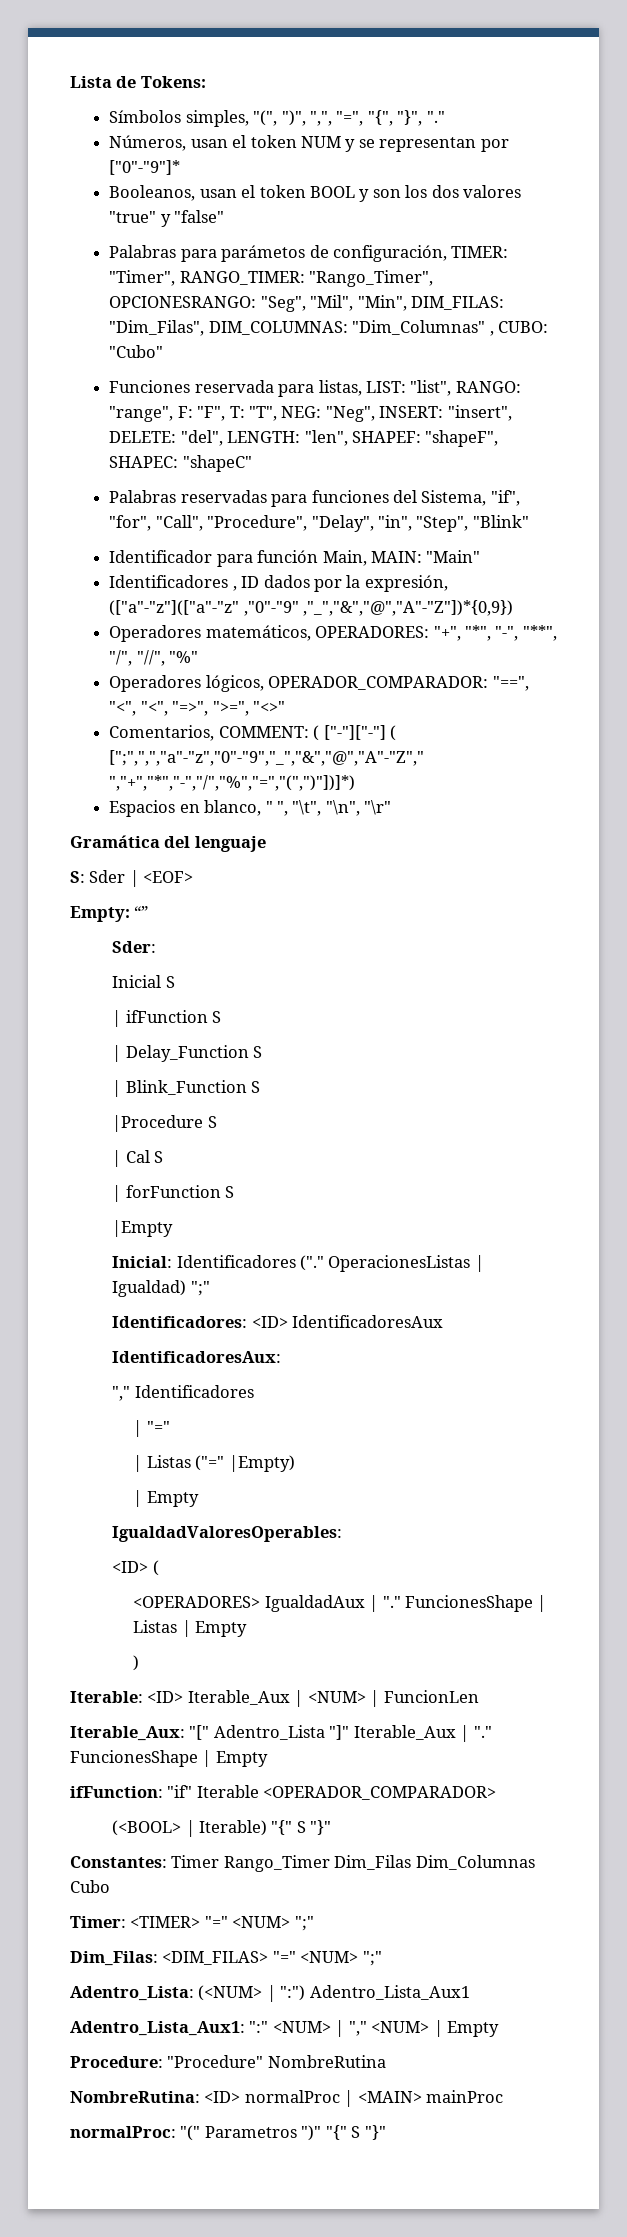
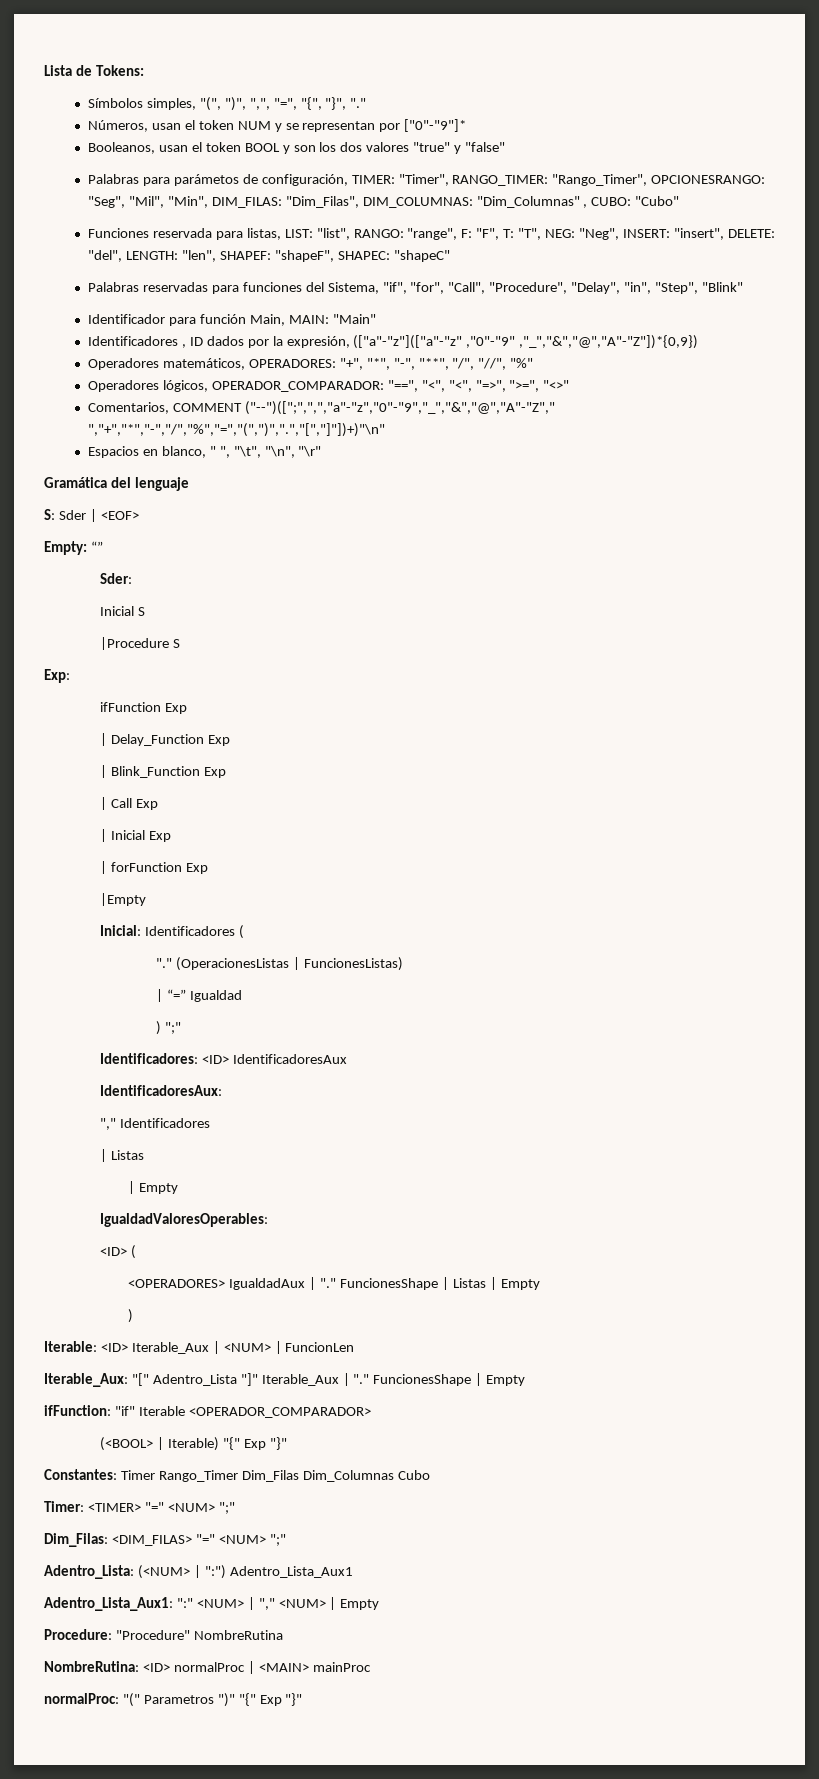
[218,725,397,741] [109,750,425,766] [109,775,356,791] COMMENT: ( ["-"]["-"] ( [";",",","a"-"z","0"-"9","_","&","@","A"-"Z"," ","+","*","-","/","%","=","(",")"])]*) -> [172,401,555,415] [88,423,386,437] COMMENT ("--")([";",",","a"-"z","0"-"9","_","&","@","A"-"Z"," ","+","*","-","/","%","=","(",")",".","[","]"])+)"\n"
[112,1010,222,1027] | ifFunction S -> [100,637,181,650] [44,669,70,683] [100,702,188,714] |Procedure S // Exp: // ifFunction Exp
[253,1046,263,1058] S -> [207,735,230,746] Exp
[251,1081,261,1093] [112,1115,217,1132] [112,1150,164,1167] S // |Procedure S // | Cal S -> [203,767,226,778] [100,797,158,810] [100,829,171,842] Exp // | Call Exp // | Inicial Exp
[225,1186,235,1198] S -> [185,863,208,874] Exp
[300,1255,484,1272] [112,1280,187,1297] ("." OperacionesListas | Igualdad) -> [238,925,244,939] [156,957,404,971] [156,989,243,1002] [156,1021,162,1035] ( // "." (OperacionesListas | FuncionesListas) // | “=” Igualdad // )
[133,1420,170,1437] [133,1455,295,1472] // | "=" // | Listas ("=" |Empty) -> [100,1149,145,1162] // | Listas
[296,1821,306,1833] S -> [243,1439,266,1450] Exp
[351,2126,361,2138] S -> [259,1695,282,1706] Exp

